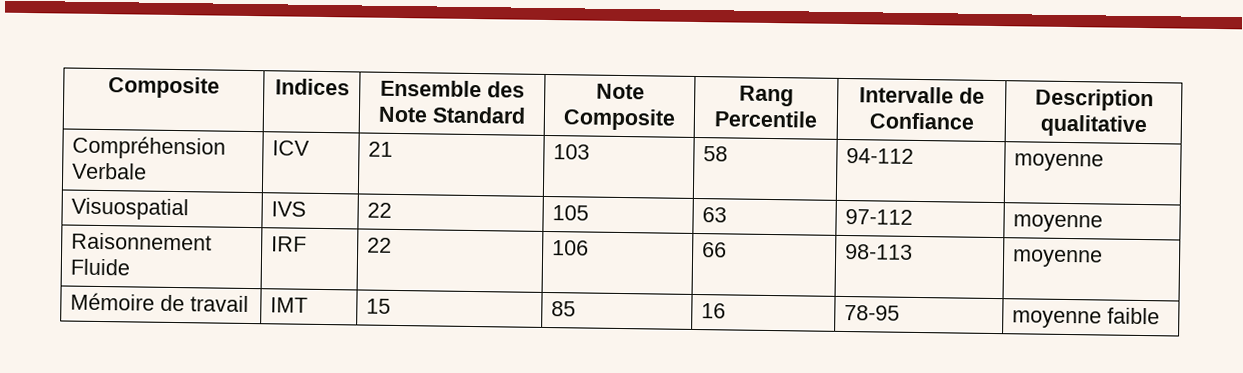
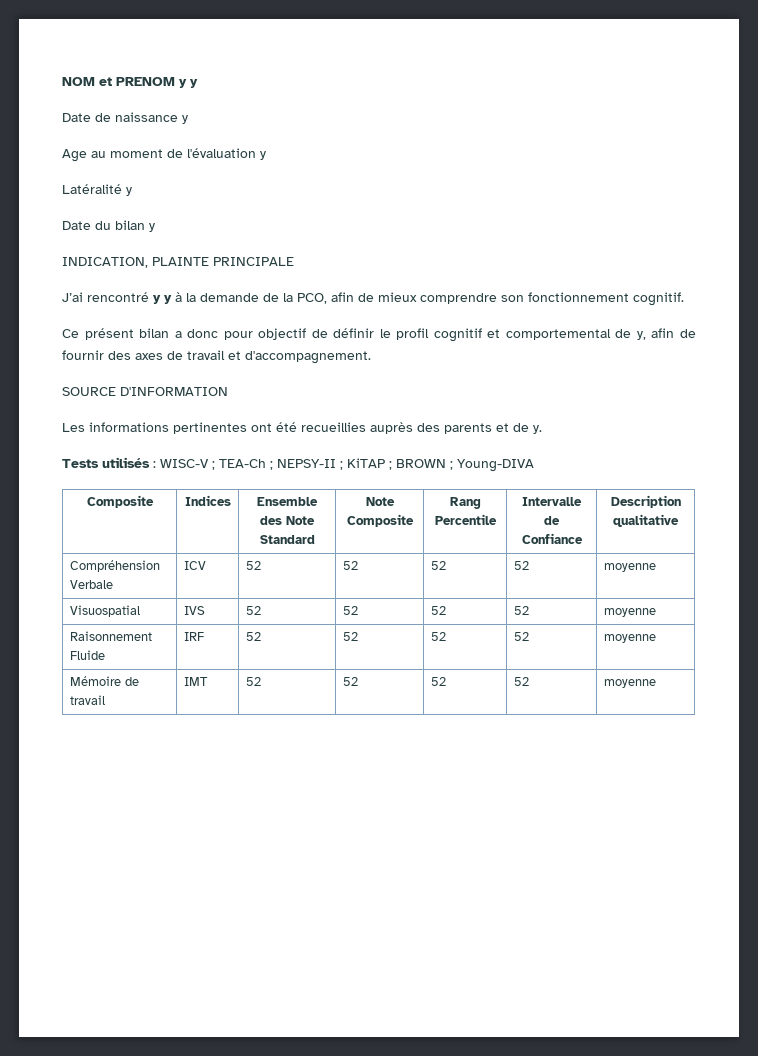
(108, 87) none -> [62,77,198,88] [62,112,188,124] [62,148,266,162] [62,184,132,196] [62,220,155,232] [62,257,294,268] [62,292,684,306] [62,328,696,342] [62,350,371,364] [62,387,228,396] [62,422,542,434] [62,457,534,472] NOM et PRENOM y y // Date de naissance y // Age au moment de l'évaluation y // Latéralité y // Date du bilan y // INDICATION, PLAINTE PRINCIPALE // J’ai rencontré y y à la demande de la PCO, afin de mieux comprendre son fonctionnement cognitif. // Ce présent bilan a donc pour objectif de définir le profil cognitif et comportemental de y, afin de fournir des axes de travail et d'accompagnement. // SOURCE D'INFORMATION // Les informations pertinentes ont été recueillies auprès des parents et de y. // Tests utilisés : WISC-V ; TEA-Ch ; NEPSY-II ; KiTAP ; BROWN ; Young-DIVA //
[368,141,394,157] [553,144,591,160] [703,146,729,162] [846,148,915,164] 21 | 103 | 58 | 94-112 -> [245,561,261,570] [342,561,358,570] [430,561,446,570] [513,561,529,570] 52 | 52 | 52 | 52
[367,202,393,218] [552,205,590,221] [702,207,728,223] [845,209,914,225] 22 | 105 | 63 | 97-112 -> [245,606,261,615] [342,606,358,615] [430,606,446,615] [513,606,529,615] 52 | 52 | 52 | 52
[367,237,393,253] [552,240,590,256] [702,242,728,258] [845,244,914,260] 22 | 106 | 66 | 98-113 -> [245,632,261,641] [342,632,358,641] [430,632,446,641] [513,632,529,641] 52 | 52 | 52 | 52
[366,298,392,314] [551,301,577,317] [701,303,727,319] [844,305,901,321] [1012,307,1161,329] 15 | 85 | 16 | 78-95 | moyenne faible -> [245,677,261,686] [342,677,358,686] [430,677,446,686] [513,677,529,686] [603,679,656,688] 52 | 52 | 52 | 52 | moyenne

